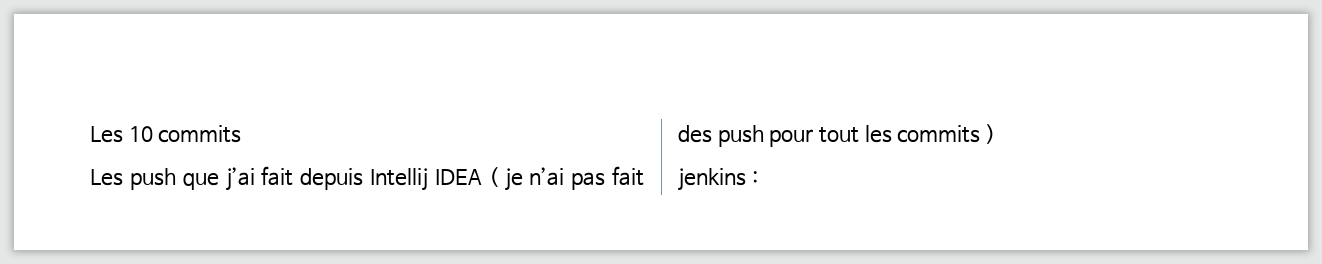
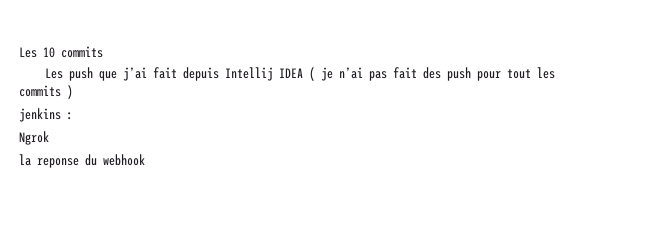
(758, 177) none -> [19,131,49,145] [19,154,145,168] // Ngrok // la reponse du webhook

